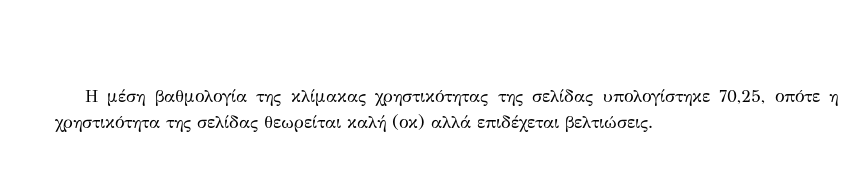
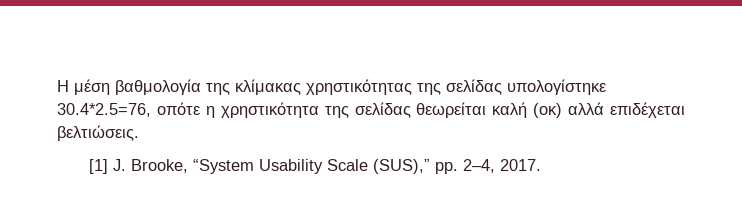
[719,90,766,104] 70,25, -> [57,103,151,117] 30.4*2.5=76,
(653, 124) none -> [89,159,542,174] // [1] J. Brooke, “System Usability Scale (SUS),” pp. 2–4, 2017.

